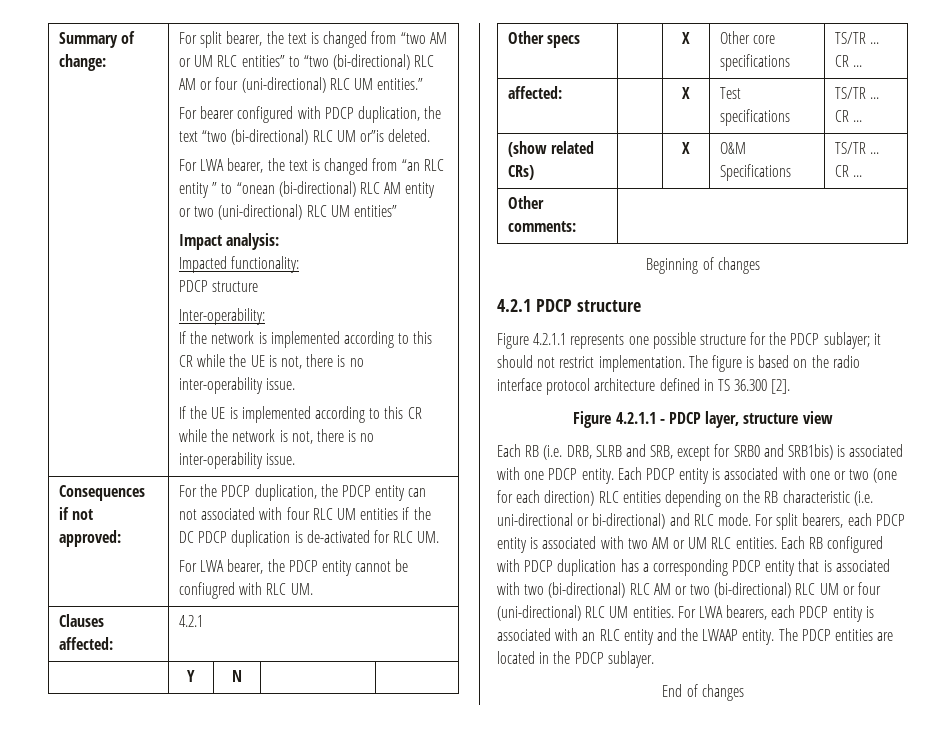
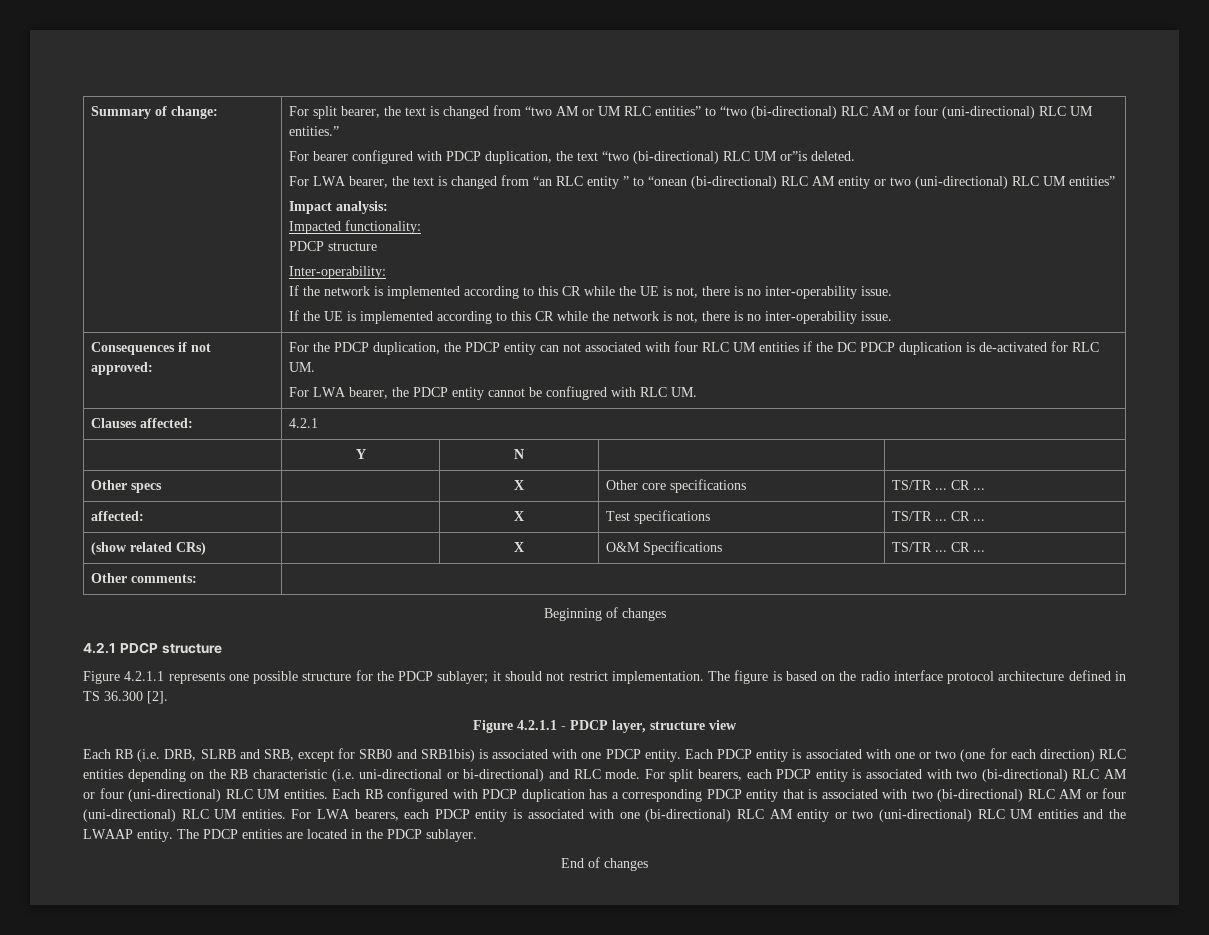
[651,537,732,549] AM or UM RLC -> [981,769,1128,782] [83,788,280,802] (bi-directional) RLC AM or four (uni-directional) RLC UM
[690,582,855,598] two (bi-directional) RLC UM or -> (1098, 795) none
[582,629,654,645] an RLC entity -> [619,809,1078,822] one (bi-directional) RLC AM entity or two (uni-directional) RLC UM entities

